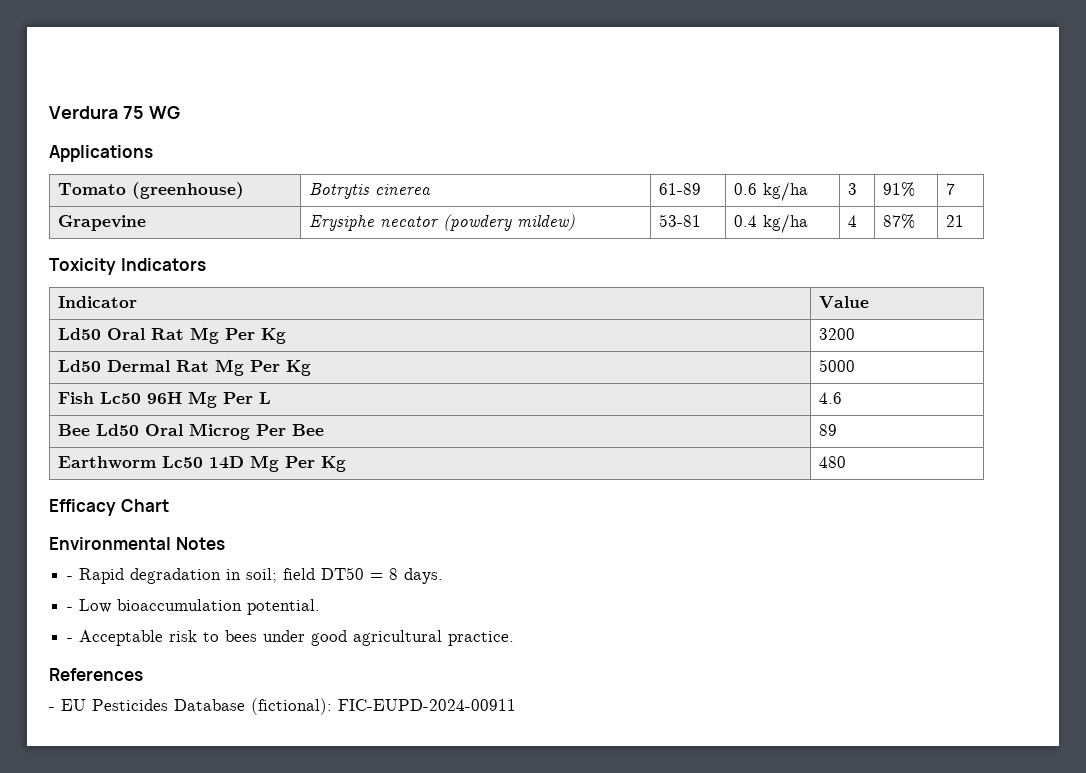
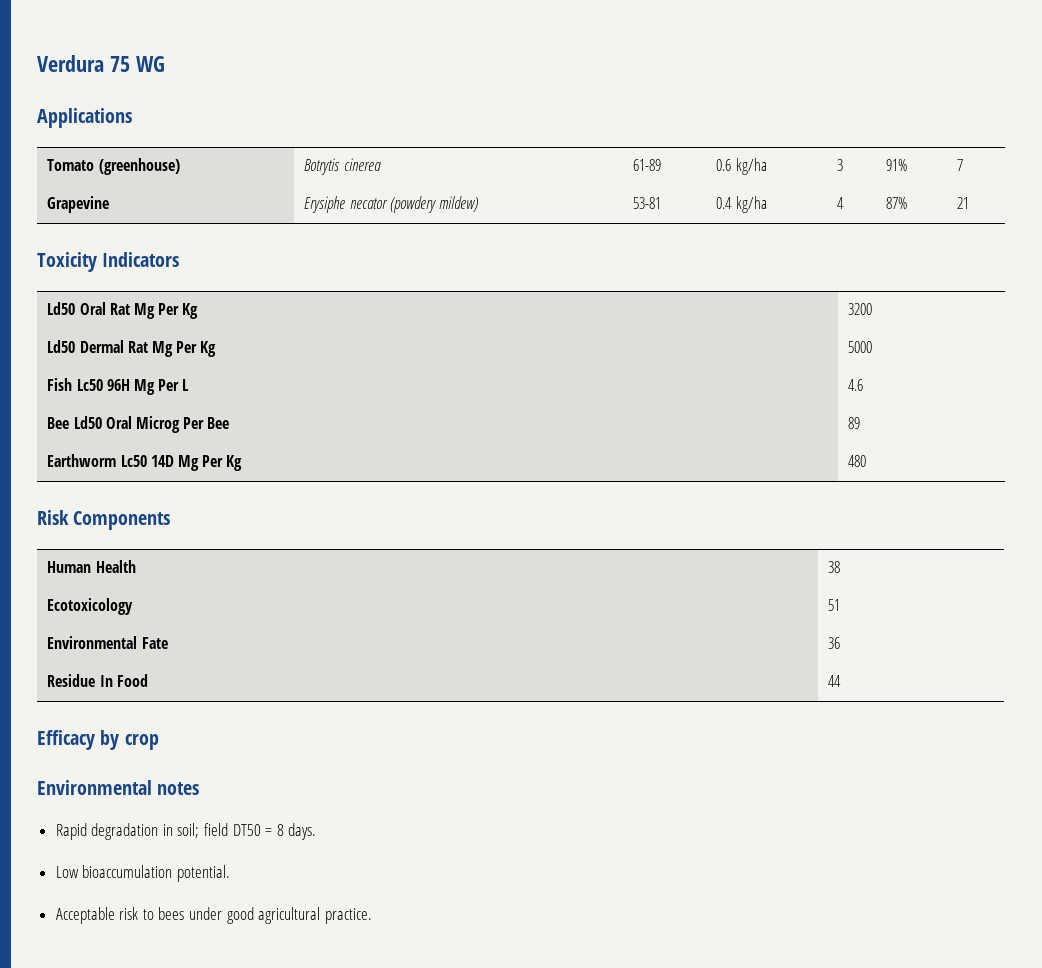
[58,296,138,308] [819,296,870,308] // Indicator | Value -> (180, 259) none
(847, 462) none -> [37,510,171,530] [47,560,136,573] [828,561,841,573] [47,598,134,615] [828,599,841,611] [47,636,168,649] [828,637,841,649] [47,674,148,687] [828,675,842,687] // Risk Components // Human Health | 38 // Ecotoxicology | 51 // Environmental Fate | 36 // Residue In Food | 44
[120,499,169,512] [49,537,225,550] [67,576,74,580] Chart // Environmental Notes // - -> [100,730,159,750] [37,780,200,795] by crop // Environmental notes //
[67,607,74,611] - -> (317, 831) none
[67,638,74,642] - -> (230, 873) none
[49,668,143,681] [49,698,516,715] // References // - EU Pesticides Database (fictional): FIC-EUPD-2024-00911 -> (372, 916) none

